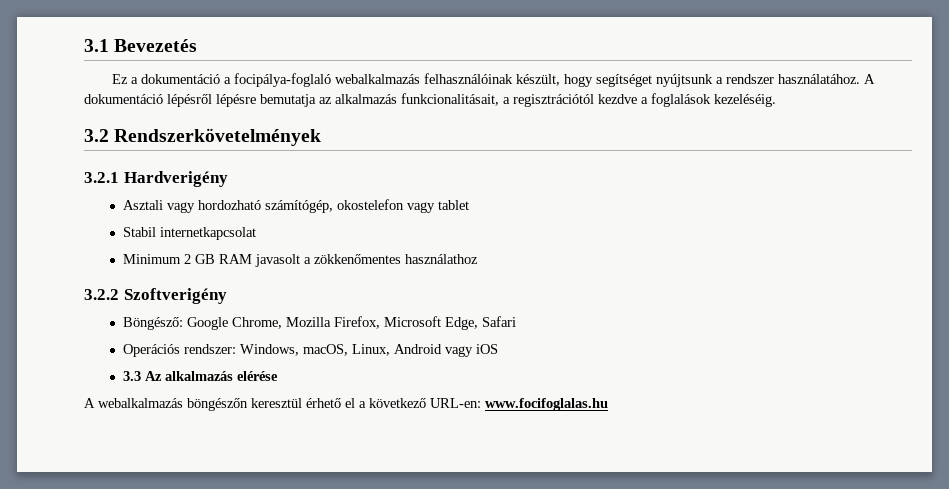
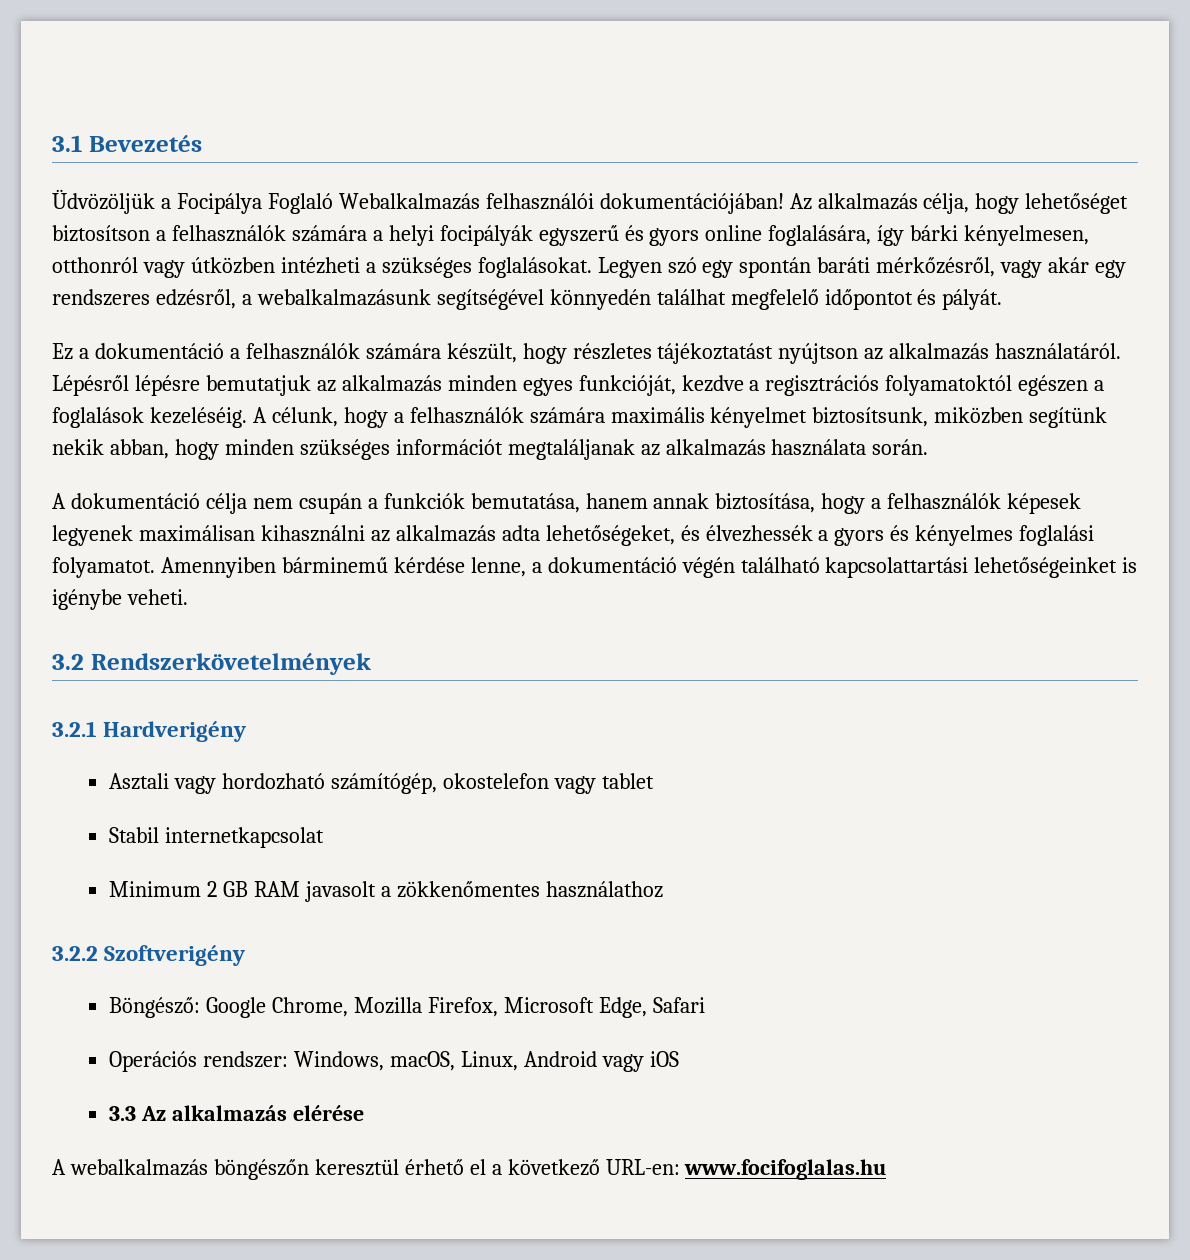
[111,73,875,87] [84,93,776,107] Ez a dokumentáció a focipálya-foglaló webalkalmazás felhasználóinak készült, hogy segítséget nyújtsunk a rendszer használatához. A dokumentáció lépésről lépésre bemutatja az alkalmazás funkcionalitásait, a regisztrációtól kezdve a foglalások kezeléséig. -> [52,189,1129,214] [52,225,1090,246] [52,257,1127,278] [52,289,1003,310] [52,343,1122,364] [52,375,1105,396] [52,407,1108,428] [52,439,929,460] [52,493,1082,514] [52,525,1095,546] [52,557,1138,578] [52,589,188,610] Üdvözöljük a Focipálya Foglaló Webalkalmazás felhasználói dokumentációjában! Az alkalmazás célja, hogy lehetőséget biztosítson a felhasználók számára a helyi focipályák egyszerű és gyors online foglalására, így bárki kényelmesen, otthonról vagy útközben intézheti a szükséges foglalásokat. Legyen szó egy spontán baráti mérkőzésről, vagy akár egy rendszeres edzésről, a webalkalmazásunk segítségével könnyedén találhat megfelelő időpontot és pályát. // Ez a dokumentáció a felhasználók számára készült, hogy részletes tájékoztatást nyújtson az alkalmazás használatáról. Lépésről lépésre bemutatjuk az alkalmazás minden egyes funkcióját, kezdve a regisztrációs folyamatoktól egészen a foglalások kezeléséig. A célunk, hogy a felhasználók számára maximális kényelmet biztosítsunk, miközben segítünk nekik abban, hogy minden szükséges információt megtaláljanak az alkalmazás használata során. // A dokumentáció célja nem csupán a funkciók bemutatása, hanem annak biztosítása, hogy a felhasználók képesek legyenek maximálisan kihasználni az alkalmazás adta lehetőségeket, és élvezhessék a gyors és kényelmes foglalási folyamatot. Amennyiben bárminemű kérdése lenne, a dokumentáció végén található kapcsolattartási lehetőségeinket is igénybe veheti.

